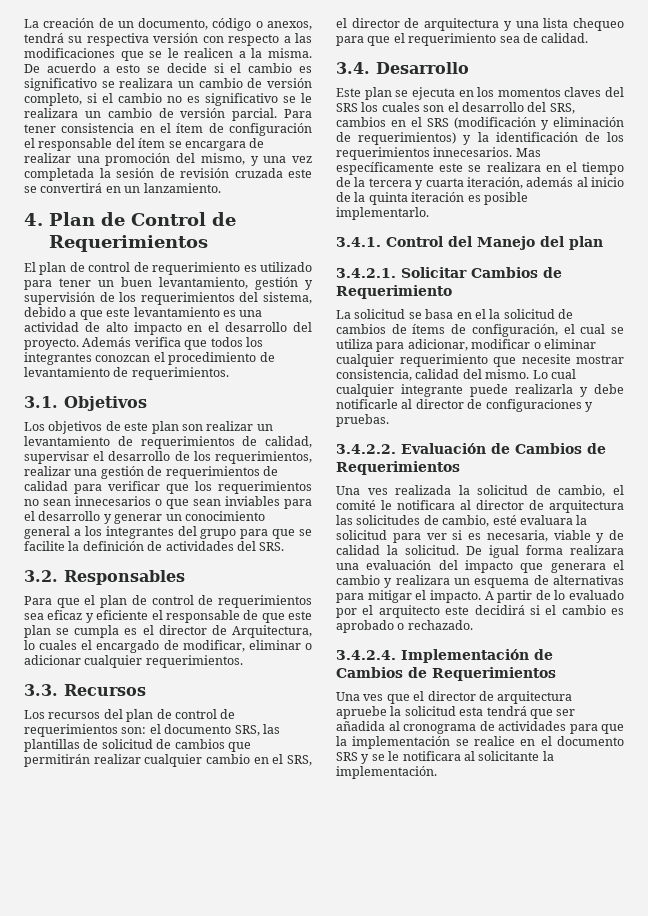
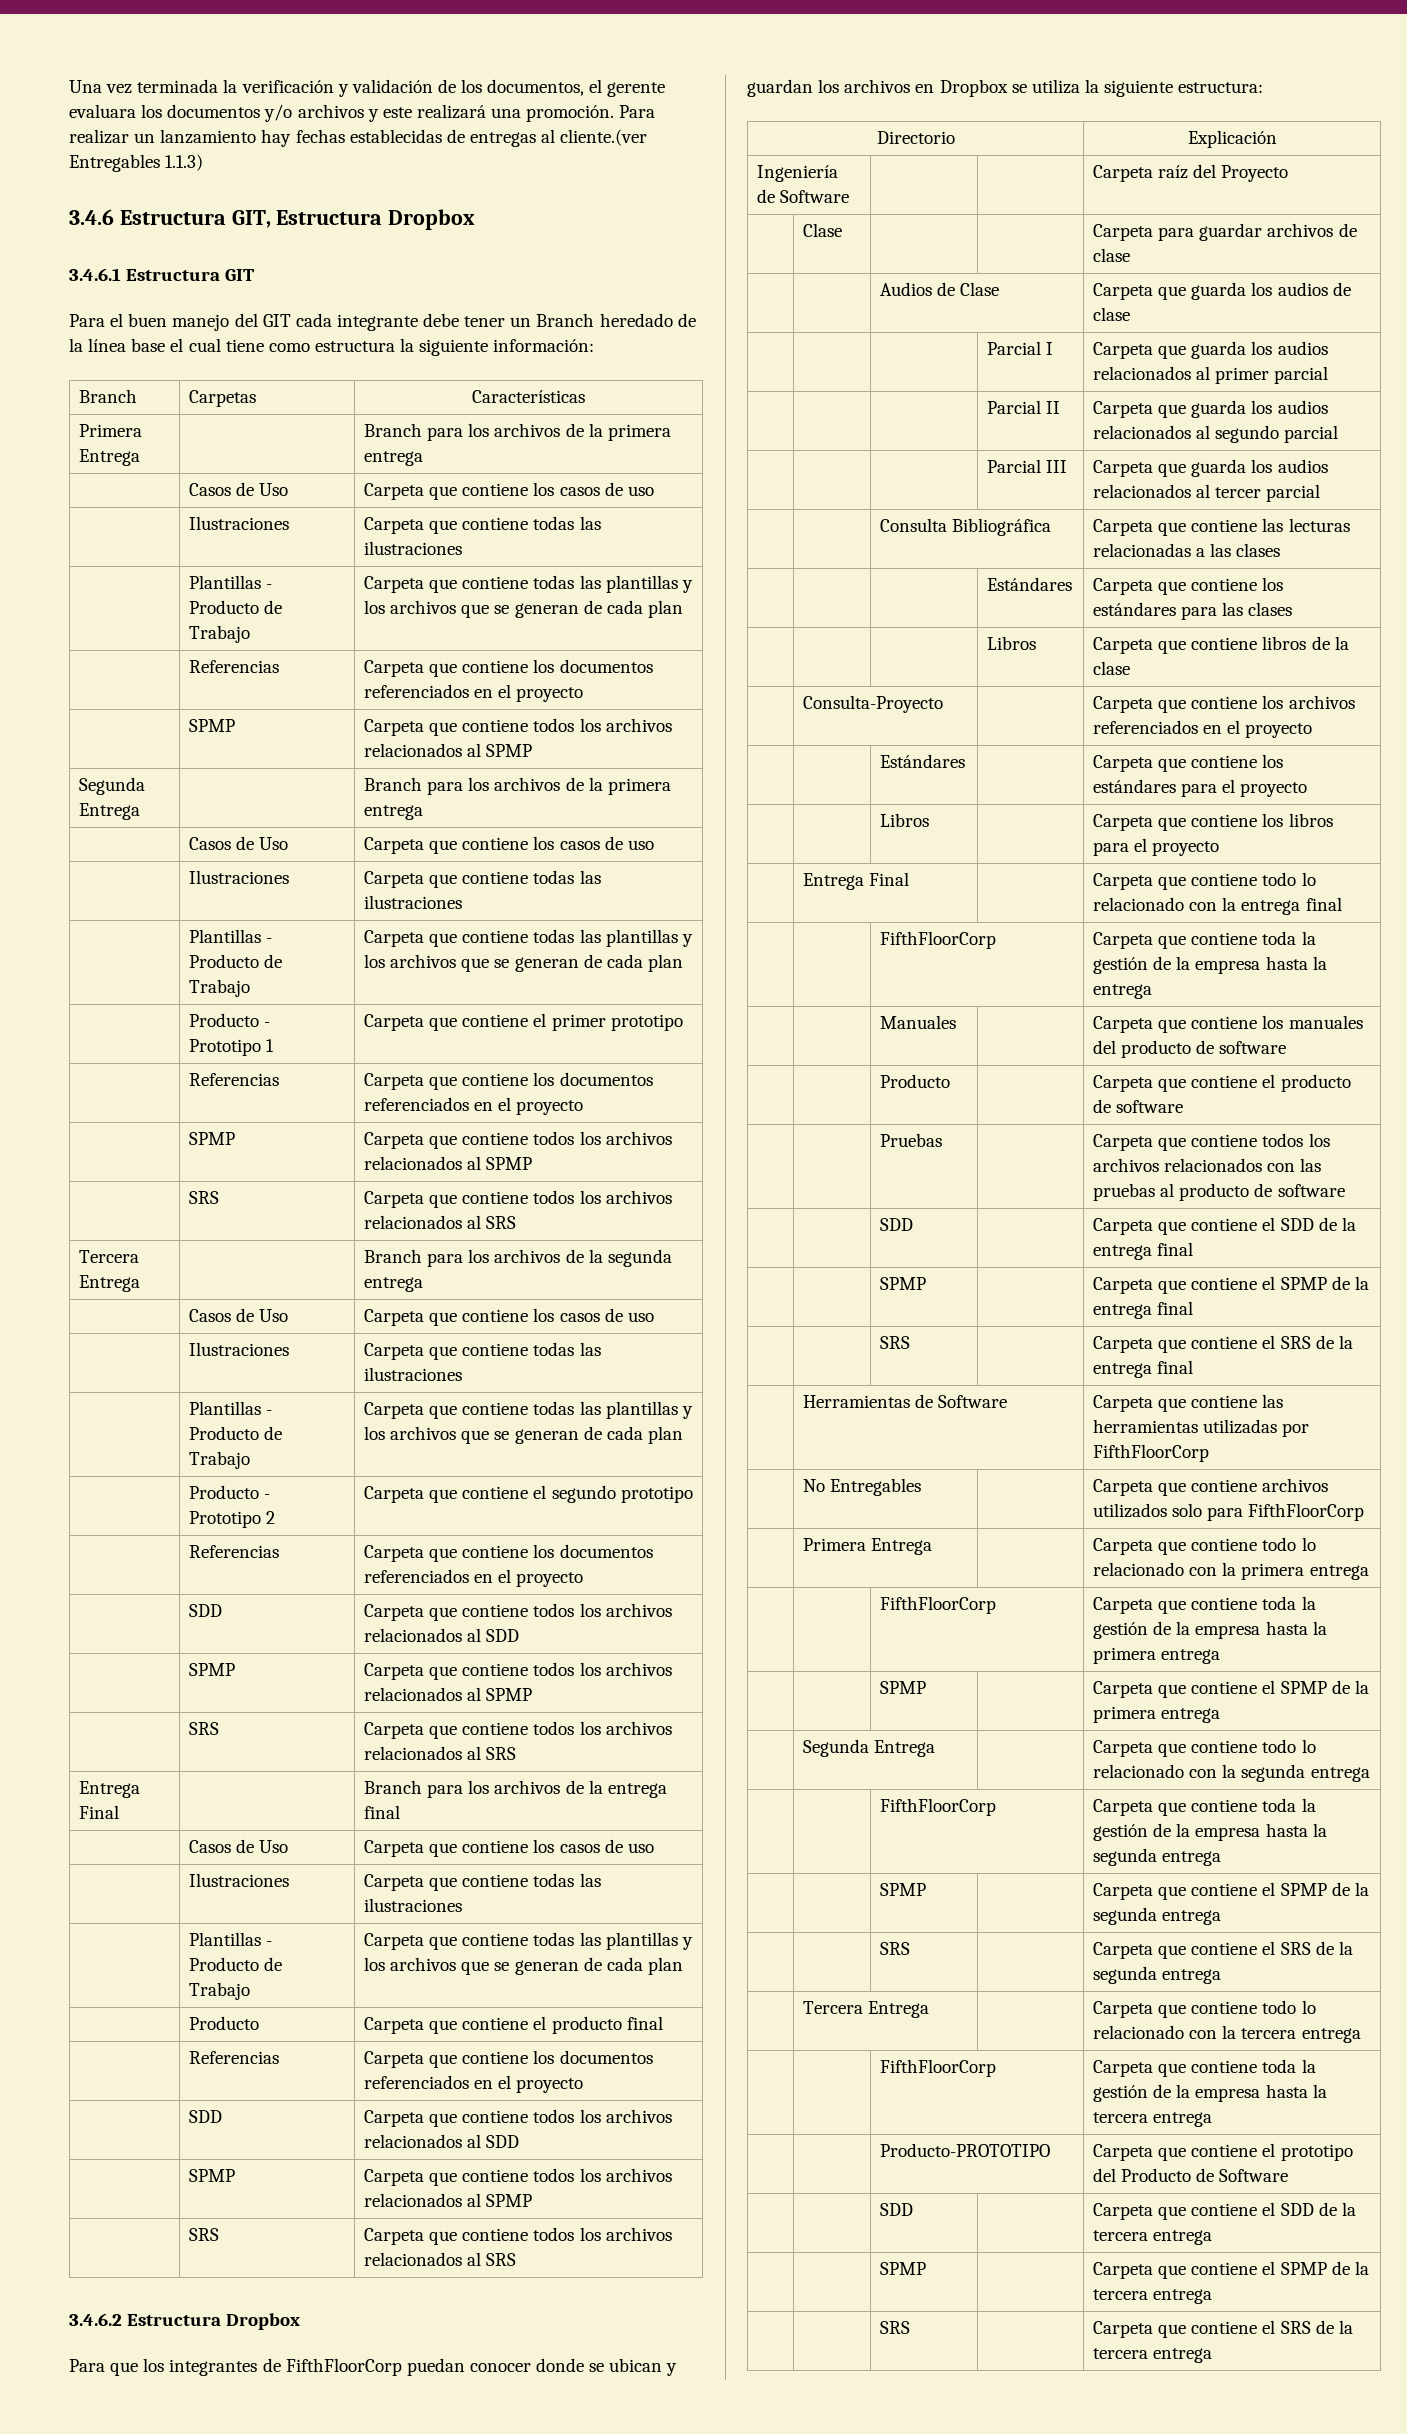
[24,18,312,31] [24,33,312,46] [24,48,313,61] [24,63,312,73] [24,78,312,91] [24,93,312,106] [24,108,312,121] [24,123,313,136] [24,138,265,151] [24,153,313,166] [24,168,312,181] [24,183,221,193] [24,212,237,226] [49,235,209,252] [24,262,312,275] [24,277,313,290] [24,292,312,305] [24,307,263,320] [24,322,312,335] [24,337,263,350] [24,352,275,365] [24,367,229,380] [24,396,147,411] [24,421,273,434] [24,436,312,449] [24,451,312,464] [24,466,278,479] [24,481,312,494] [24,496,312,509] [24,511,265,524] [24,526,312,539] [24,541,285,551] [24,570,185,585] [24,595,312,608] [24,610,312,623] [24,625,312,638] [24,640,312,653] [24,655,243,668] [24,684,146,696] [24,709,236,722] [24,724,280,737] [24,739,251,752] [24,754,312,767] [336,18,624,31] [336,33,589,46] [336,62,469,74] [336,87,624,100] [336,102,575,114] [336,117,624,130] [336,132,624,145] [336,147,541,160] [336,162,624,175] [336,177,624,190] [336,192,528,205] [336,207,429,220] [336,236,603,250] [336,267,562,278] [336,285,452,299] [336,309,573,319] [336,324,624,337] [336,339,596,352] [336,354,624,367] [336,369,576,381] [336,384,624,397] [336,399,593,412] [336,414,389,427] [336,443,606,454] [336,461,460,475] [336,485,624,497] [336,500,624,513] [336,515,588,527] [336,530,624,543] [336,545,624,558] [336,560,624,573] [336,575,624,588] [336,590,624,603] [336,605,624,618] [336,620,473,633] [336,649,553,663] [336,667,556,681] [336,691,573,704] [336,706,576,719] [336,721,624,734] [336,736,624,749] [336,751,554,764] [336,766,437,779] La creación de un documento, código o anexos, tendrá su respectiva versión con respecto a las modificaciones que se le realicen a la misma. De acuerdo a esto se decide si el cambio es significativo se realizara un cambio de versión completo, si el cambio no es significativo se le realizara un cambio de versión parcial. Para tener consistencia en el ítem de configuración el responsable del ítem se encargara de realizar una promoción del mismo, y una vez completada la sesión de revisión cruzada este se convertirá en un lanzamiento. // 4. Plan de Control de Requerimientos // El plan de control de requerimiento es utilizado para tener un buen levantamiento, gestión y supervisión de los requerimientos del sistema, debido a que este levantamiento es una actividad de alto impacto en el desarrollo del proyecto. Además verifica que todos los integrantes conozcan el procedimiento de levantamiento de requerimientos. // 3.1. Objetivos // Los objetivos de este plan son realizar un levantamiento de requerimientos de calidad, supervisar el desarrollo de los requerimientos, realizar una gestión de requerimientos de calidad para verificar que los requerimientos no sean innecesarios o que sean inviables para el desarrollo y generar un conocimiento general a los integrantes del grupo para que se facilite la definición de actividades del SRS. // 3.2. Responsables // Para que el plan de control de requerimientos sea eficaz y eficiente el responsable de que este plan se cumpla es el director de Arquitectura, lo cuales el encargado de modificar, eliminar o adicionar cualquier requerimientos. // 3.3. Recursos // Los recursos del plan de control de requerimientos son: el documento SRS, las plantillas de solicitud de cambios que permitirán realizar cualquier cambio en el SRS, el director de arquitectura y una lista chequeo para que el requerimiento sea de calidad. // 3.4. Desarrollo // Este plan se ejecuta en los momentos claves del SRS los cuales son el desarrollo del SRS, cambios en el SRS (modificación y eliminación de requerimientos) y la identificación de los requerimientos innecesarios. Mas específicamente este se realizara en el tiempo de la tercera y cuarta iteración, además al inicio de la quinta iteración es posible implementarlo. // 3.4.1. Control del Manejo del plan // 3.4.2.1. Solicitar Cambios de Requerimiento // La solicitud se basa en el la solicitud de cambios de ítems de configuración, el cual se utiliza para adicionar, modificar o eliminar cualquier requerimiento que necesite mostrar consistencia, calidad del mismo. Lo cual cualquier integrante puede realizarla y debe notificarle al director de configuraciones y pruebas. // 3.4.2.2. Evaluación de Cambios de Requerimientos // Una ves realizada la solicitud de cambio, el comité le notificara al director de arquitectura las solicitudes de cambio, esté evaluara la solicitud para ver si es necesaria, viable y de calidad la solicitud. De igual forma realizara una evaluación del impacto que generara el cambio y realizara un esquema de alternativas para mitigar el impacto. A partir de lo evaluado por el arquitecto este decidirá si el cambio es aprobado o rechazado. // 3.4.2.4. Implementación de Cambios de Requerimientos // Una ves que el director de arquitectura apruebe la solicitud esta tendrá que ser añadida al cronograma de actividades para que la implementación se realice en el documento SRS y se le notificara al solicitante la implementación. -> [69,79,666,97] [69,104,656,122] [69,129,648,147] [69,154,204,172] [69,209,476,230] [69,268,255,281] [69,313,696,331] [69,338,595,356] [79,389,138,403] [189,390,257,407] [472,390,585,403] [79,424,143,437] [79,449,141,466] [364,423,671,441] [364,451,424,466] [189,482,289,496] [364,482,654,500] [189,516,290,530] [364,516,601,534] [364,541,463,555] [189,575,273,589] [189,600,283,614] [189,625,251,643] [364,575,693,593] [364,600,683,618] [189,660,280,673] [364,659,653,677] [364,684,584,702] [189,719,236,732] [364,718,672,736] [364,743,533,757] [79,777,146,795] [79,803,141,820] [364,777,671,795] [364,805,424,820] [189,836,289,850] [364,836,654,854] [189,870,290,884] [364,870,601,888] [364,895,463,909] [189,929,273,943] [189,954,283,968] [189,979,251,997] [364,929,693,947] [364,954,683,972] [189,1013,271,1027] [189,1039,275,1056] [364,1013,683,1031] [189,1073,280,1086] [364,1072,653,1090] [364,1097,584,1115] [189,1132,236,1145] [364,1131,672,1149] [364,1156,533,1170] [189,1191,220,1204] [364,1190,672,1208] [364,1215,517,1229] [79,1250,140,1263] [79,1275,141,1292] [364,1249,672,1267] [364,1277,424,1292] [189,1308,289,1322] [364,1308,654,1326] [189,1342,290,1356] [364,1342,601,1360] [364,1367,463,1381] [189,1401,273,1415] [189,1426,283,1440] [189,1451,251,1469] [364,1401,693,1419] [364,1426,683,1444] [189,1485,271,1499] [189,1511,276,1528] [364,1485,693,1503] [189,1545,280,1558] [364,1544,653,1562] [364,1569,584,1587] [189,1604,223,1617] [364,1603,672,1621] [364,1628,520,1642] [189,1663,236,1676] [364,1662,672,1680] [364,1687,533,1701] [189,1722,220,1735] [364,1721,672,1739] [364,1746,517,1760] [79,1781,141,1798] [79,1805,120,1819] [364,1780,667,1798] [364,1805,401,1819] [189,1839,289,1853] [364,1839,654,1857] [189,1873,290,1887] [364,1873,601,1891] [364,1898,463,1912] [189,1932,273,1946] [189,1957,283,1971] [189,1982,251,2000] [364,1932,693,1950] [364,1957,683,1975] [189,2016,260,2030] [364,2016,663,2034] [189,2051,280,2064] [364,2050,653,2068] [364,2075,584,2093] [189,2110,223,2123] [364,2109,672,2127] [364,2134,520,2148] [189,2169,236,2182] [364,2168,672,2186] [364,2193,533,2207] [189,2228,220,2241] [364,2227,672,2245] [364,2252,517,2266] [69,2313,301,2330] [69,2358,678,2376] [747,79,1264,97] [876,131,955,144] [1187,130,1277,148] [757,165,839,182] [757,189,850,203] [1093,164,1289,182] [803,223,843,237] [1093,223,1357,241] [1093,248,1131,262] [880,282,1000,296] [1093,282,1351,300] [1093,307,1131,321] [987,341,1054,355] [1093,341,1328,359] [1093,366,1329,384] [987,400,1061,414] [1093,400,1328,418] [1093,425,1339,443] [987,459,1068,473] [1093,459,1328,477] [1093,484,1321,502] [880,518,1052,536] [1093,518,1350,536] [1093,543,1281,557] [987,577,1073,591] [1093,577,1284,595] [1093,602,1293,620] [987,636,1037,650] [1093,636,1349,654] [1093,661,1131,675] [803,695,944,713] [1093,695,1355,713] [1093,720,1313,738] [880,754,966,768] [1093,754,1284,772] [1093,779,1308,797] [880,813,930,827] [1093,813,1333,831] [1093,838,1220,856] [803,872,910,890] [1093,872,1316,890] [1093,897,1342,915] [880,931,997,949] [1093,931,1316,949] [1093,956,1327,974] [1093,984,1153,999] [880,1015,957,1029] [1093,1015,1363,1033] [1093,1040,1287,1058] [880,1074,951,1088] [1093,1074,1351,1092] [1093,1099,1184,1113] [880,1133,943,1147] [1093,1133,1330,1151] [1093,1158,1322,1172] [1093,1183,1345,1201] [880,1218,914,1231] [1093,1217,1356,1235] [1093,1242,1194,1260] [880,1277,927,1290] [1093,1276,1369,1294] [1093,1301,1194,1319] [880,1336,911,1349] [1093,1335,1353,1353] [1093,1360,1194,1378] [803,1394,1008,1408] [1093,1394,1284,1412] [1093,1419,1310,1437] [1093,1444,1210,1462] [803,1478,922,1496] [1093,1478,1329,1496] [1093,1503,1365,1521] [803,1538,933,1555] [1093,1537,1316,1555] [1093,1562,1369,1580] [880,1596,997,1614] [1093,1596,1316,1614] [1093,1621,1327,1639] [1093,1647,1221,1664] [880,1681,927,1694] [1093,1680,1369,1698] [1093,1706,1221,1723] [803,1739,936,1757] [1093,1739,1316,1757] [1093,1764,1370,1782] [880,1798,997,1816] [1093,1798,1316,1816] [1093,1823,1327,1841] [1093,1848,1222,1866] [880,1883,927,1896] [1093,1882,1369,1900] [1093,1907,1222,1925] [880,1942,911,1955] [1093,1941,1353,1959] [1093,1966,1222,1984] [803,2001,930,2018] [1093,2000,1316,2018] [1093,2025,1361,2043] [880,2059,997,2077] [1093,2059,1316,2077] [1093,2084,1327,2102] [1093,2112,1213,2127] [880,2143,1051,2157] [1093,2143,1353,2161] [1093,2168,1289,2182] [880,2203,914,2216] [1093,2202,1356,2220] [1093,2230,1213,2245] [880,2262,927,2275] [1093,2261,1369,2279] [1093,2289,1213,2304] [880,2321,911,2334] [1093,2320,1353,2338] [1093,2348,1213,2363] Una vez terminada la verificación y validación de los documentos, el gerente evaluara los documentos y/o archivos y este realizará una promoción. Para realizar un lanzamiento hay fechas establecidas de entregas al cliente.(ver Entregables 1.1.3) // 3.4.6 Estructura GIT, Estructura Dropbox // 3.4.6.1 Estructura GIT // Para el buen manejo del GIT cada integrante debe tener un Branch heredado de la línea base el cual tiene como estructura la siguiente información: // Branch | Carpetas | Características // Primera Entrega | | Branch para los archivos de la primera entrega // | Casos de Uso | Carpeta que contiene los casos de uso // | Ilustraciones | Carpeta que contiene todas las ilustraciones // | Plantillas - Producto de Trabajo | Carpeta que contiene todas las plantillas y los archivos que se generan de cada plan // | Referencias | Carpeta que contiene los documentos referenciados en el proyecto // | SPMP | Carpeta que contiene todos los archivos relacionados al SPMP // Segunda Entrega | | Branch para los archivos de la primera entrega // | Casos de Uso | Carpeta que contiene los casos de uso // | Ilustraciones | Carpeta que contiene todas las ilustraciones // | Plantillas - Producto de Trabajo | Carpeta que contiene todas las plantillas y los archivos que se generan de cada plan // | Producto - Prototipo 1 | Carpeta que contiene el primer prototipo // | Referencias | Carpeta que contiene los documentos referenciados en el proyecto // | SPMP | Carpeta que contiene todos los archivos relacionados al SPMP // | SRS | Carpeta que contiene todos los archivos relacionados al SRS // Tercera Entrega | | Branch para los archivos de la segunda entrega // | Casos de Uso | Carpeta que contiene los casos de uso // | Ilustraciones | Carpeta que contiene todas las ilustraciones // | Plantillas - Producto de Trabajo | Carpeta que contiene todas las plantillas y los archivos que se generan de cada plan // | Producto - Prototipo 2 | Carpeta que contiene el segundo prototipo // | Referencias | Carpeta que contiene los documentos referenciados en el proyecto // | SDD | Carpeta que contiene todos los archivos relacionados al SDD // | SPMP | Carpeta que contiene todos los archivos relacionados al SPMP // | SRS | Carpeta que contiene todos los archivos relacionados al SRS // Entrega Final | | Branch para los archivos de la entrega final // | Casos de Uso | Carpeta que contiene los casos de uso // | Ilustraciones | Carpeta que contiene todas las ilustraciones // | Plantillas - Producto de Trabajo | Carpeta que contiene todas las plantillas y los archivos que se generan de cada plan // | Producto | Carpeta que contiene el producto final // | Referencias | Carpeta que contiene los documentos referenciados en el proyecto // | SDD | Carpeta que contiene todos los archivos relacionados al SDD // | SPMP | Carpeta que contiene todos los archivos relacionados al SPMP // | SRS | Carpeta que contiene todos los archivos relacionados al SRS // 3.4.6.2 Estructura Dropbox // Para que los integrantes de FifthFloorCorp puedan conocer donde se ubican y guardan los archivos en Dropbox se utiliza la siguiente estructura: // Directorio | Explicación // Ingeniería de Software | | | Carpeta raíz del Proyecto // | Clase | | | Carpeta para guardar archivos de clase // | | Audios de Clase | Carpeta que guarda los audios de clase // | | | Parcial I | Carpeta que guarda los audios relacionados al primer parcial // | | | Parcial II | Carpeta que guarda los audios relacionados al segundo parcial // | | | Parcial III | Carpeta que guarda los audios relacionados al tercer parcial // | | Consulta Bibliográfica | Carpeta que contiene las lecturas relacionadas a las clases // | | | Estándares | Carpeta que contiene los estándares para las clases // | | | Libros | Carpeta que contiene libros de la clase // | Consulta-Proyecto | | Carpeta que contiene los archivos referenciados en el proyecto // | | Estándares | | Carpeta que contiene los estándares para el proyecto // | | Libros | | Carpeta que contiene los libros para el proyecto // | Entrega Final | | Carpeta que contiene todo lo relacionado con la entrega final // | | FifthFloorCorp | Carpeta que contiene toda la gestión de la empresa hasta la entrega // | | Manuales | | Carpeta que contiene los manuales del producto de software // | | Producto | | Carpeta que contiene el producto de software // | | Pruebas | | Carpeta que contiene todos los archivos relacionados con las pruebas al producto de software // | | SDD | | Carpeta que contiene el SDD de la entrega final // | | SPMP | | Carpeta que contiene el SPMP de la entrega final // | | SRS | | Carpeta que contiene el SRS de la entrega final // | Herramientas de Software | Carpeta que contiene las herramientas utilizadas por FifthFloorCorp // | No Entregables | | Carpeta que contiene archivos utilizados solo para FifthFloorCorp // | Primera Entrega | | Carpeta que contiene todo lo relacionado con la primera entrega // | | FifthFloorCorp | Carpeta que contiene toda la gestión de la empresa hasta la primera entrega // | | SPMP | | Carpeta que contiene el SPMP de la primera entrega // | Segunda Entrega | | Carpeta que contiene todo lo relacionado con la segunda entrega // | | FifthFloorCorp | Carpeta que contiene toda la gestión de la empresa hasta la segunda entrega // | | SPMP | | Carpeta que contiene el SPMP de la segunda entrega // | | SRS | | Carpeta que contiene el SRS de la segunda entrega // | Tercera Entrega | | Carpeta que contiene todo lo relacionado con la tercera entrega // | | FifthFloorCorp | Carpeta que contiene toda la gestión de la empresa hasta la tercera entrega // | | Producto-PROTOTIPO | Carpeta que contiene el prototipo del Producto de Software // | | SDD | | Carpeta que contiene el SDD de la tercera entrega // | | SPMP | | Carpeta que contiene el SPMP de la tercera entrega // | | SRS | | Carpeta que contiene el SRS de la tercera entrega

